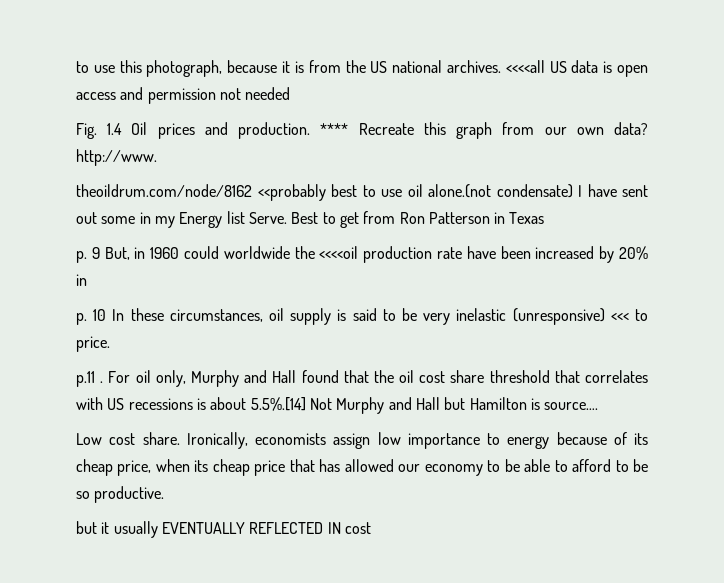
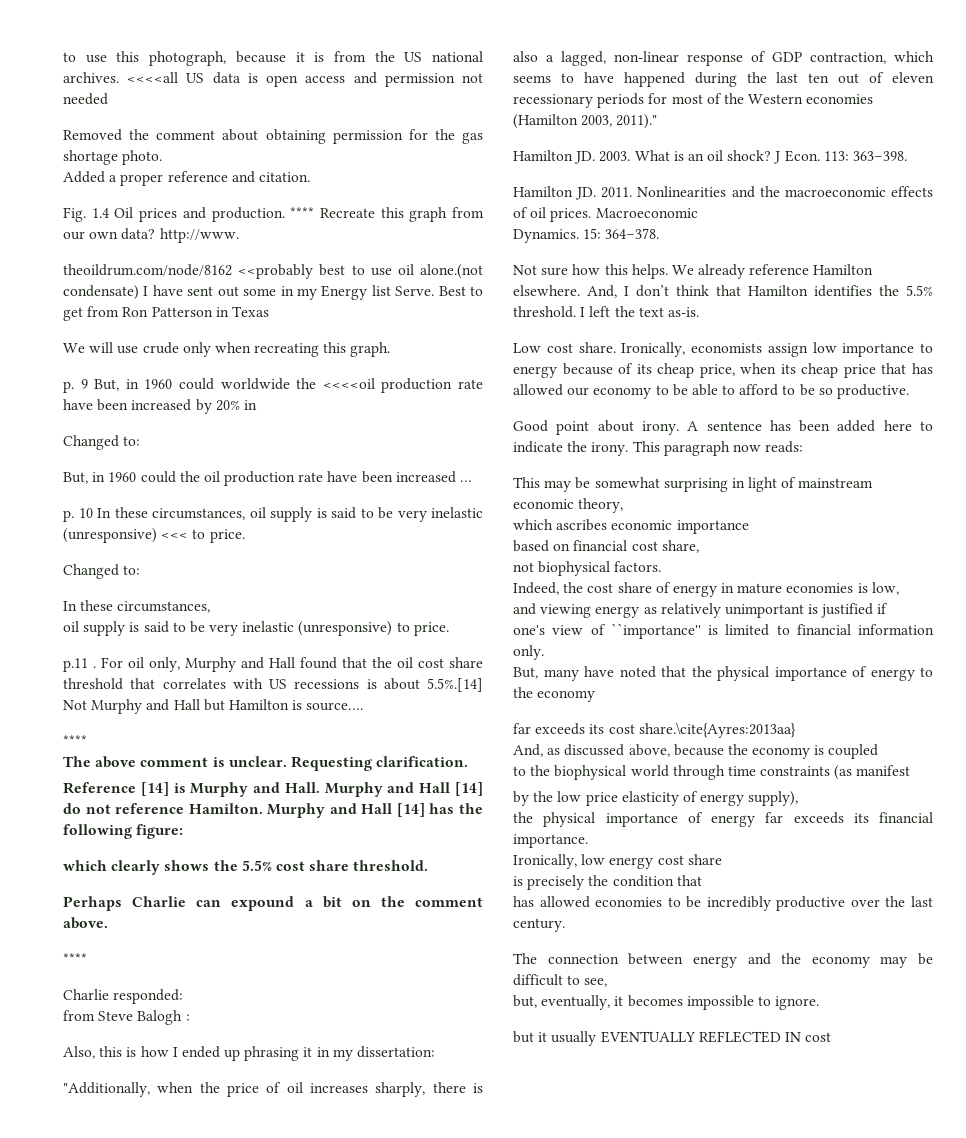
(291, 93) none -> [63,129,483,144] [63,150,163,165] [63,171,310,186] // Removed the comment about obtaining permission for the gas shortage photo. // Added a proper reference and citation.
(545, 218) none -> [63,342,391,357] // We will use crude only when recreating this graph.
(87, 280) none -> [63,435,141,450] [63,471,473,486] // Changed to: // But, in 1960 could the oil production rate have been increased …
(110, 344) none -> [63,564,141,579] [63,600,211,613] [63,621,449,636] // Changed to: // In these circumstances, // oil supply is said to be very inelastic (unresponsive) to price.
(599, 406) none -> [63,735,87,746] [63,756,469,771] [63,782,483,797] [63,803,483,818] [63,824,184,839] [63,860,429,875] [63,896,483,911] [63,917,108,929] [63,953,87,964] [63,989,184,1004] [63,1010,190,1025] [63,1046,436,1061] [63,1082,483,1097] [513,51,934,66] [513,72,934,87] [513,93,874,108] [513,114,658,129] [513,150,908,164] [513,186,933,200] [513,207,698,222] [513,228,660,243] [513,264,874,279] [513,285,933,298] [513,306,699,318] // **** // The above comment is unclear. Requesting clarification. // Reference [14] is Murphy and Hall. Murphy and Hall [14] do not reference Hamilton. Murphy and Hall [14] has the following figure: // which clearly shows the 5.5% cost share threshold. // Perhaps Charlie can expound a bit on the comment above. // **** // Charlie responded: // from Steve Balogh : // Also, this is how I ended up phrasing it in my dissertation: // "Additionally, when the price of oil increases sharply, there is also a lagged, non-linear response of GDP contraction, which seems to have happened during the last ten out of eleven recessionary periods for most of the Western economies (Hamilton 2003, 2011)." // Hamilton JD. 2003. What is an oil shock? J Econ. 113: 363–398. // Hamilton JD. 2011. Nonlinearities and the macroeconomic effects of oil prices. Macroeconomic // Dynamics. 15: 364–378. // Not sure how this helps. We already reference Hamilton elsewhere. And, I don’t think that Hamilton identifies the 5.5% threshold. I left the text as-is.
(165, 494) none -> [513,420,933,435] [513,441,804,456] [513,477,874,492] [513,498,624,513] [513,519,749,534] [513,540,699,553] [513,561,662,576] [513,582,899,597] [513,603,889,618] [513,623,934,639] [513,645,544,660] [513,666,933,681] [513,687,596,702] [513,722,796,738] [513,744,879,759] [513,765,911,780] [513,791,799,806] [513,812,933,827] [513,834,588,848] [513,854,722,869] [513,875,702,890] [513,896,933,911] [513,918,565,932] [513,953,933,968] [513,974,608,987] [513,995,820,1010] // Good point about irony. A sentence has been added here to indicate the irony. This paragraph now reads: // This may be somewhat surprising in light of mainstream economic theory, // which ascribes economic importance // based on financial cost share, // not biophysical factors. // Indeed, the cost share of energy in mature economies is low, // and viewing energy as relatively unimportant is justified if // one's view of ``importance'' is limited to financial information only. // But, many have noted that the physical importance of energy to the economy // far exceeds its cost share.\cite{Ayres:2013aa} // And, as discussed above, because the economy is coupled // to the biophysical world through time constraints (as manifest // by the low price elasticity of energy supply), // the physical importance of energy far exceeds its financial importance. // Ironically, low energy cost share // is precisely the condition that // has allowed economies to be incredibly productive over the last century. // The connection between energy and the economy may be difficult to see, // but, eventually, it becomes impossible to ignore.

